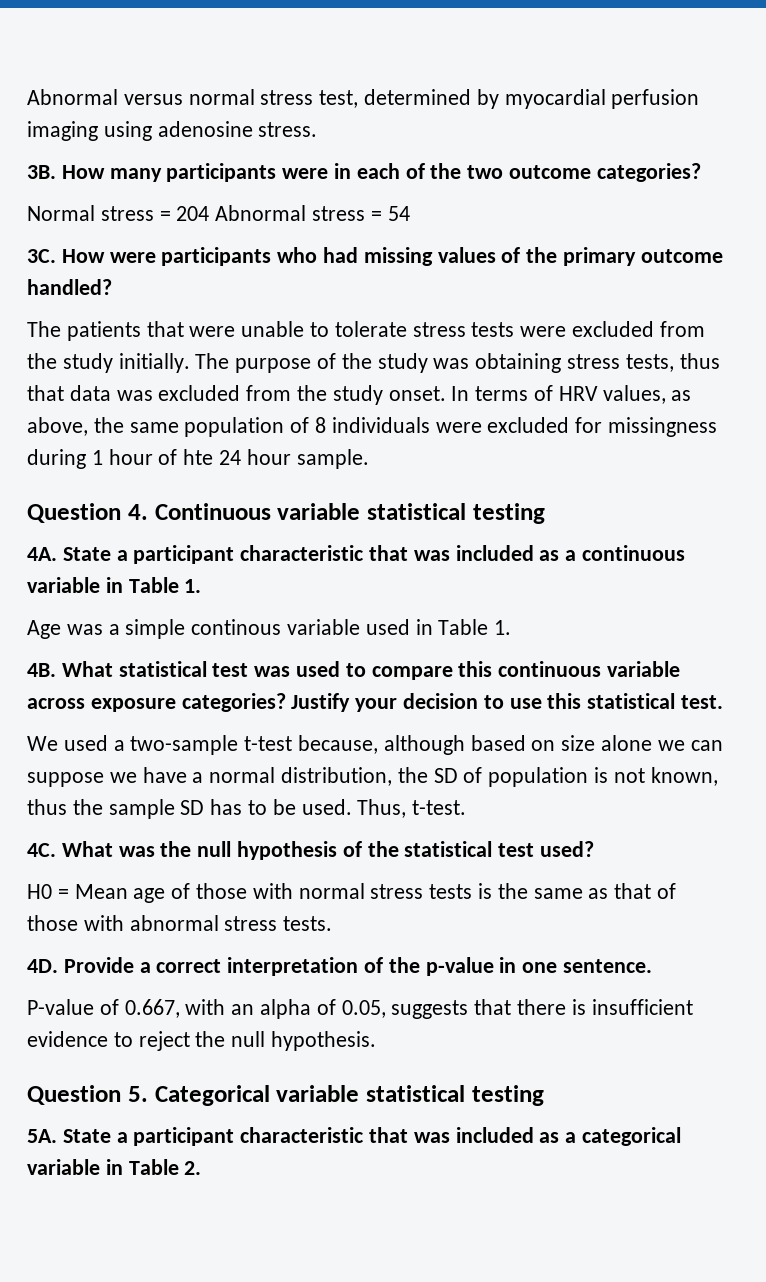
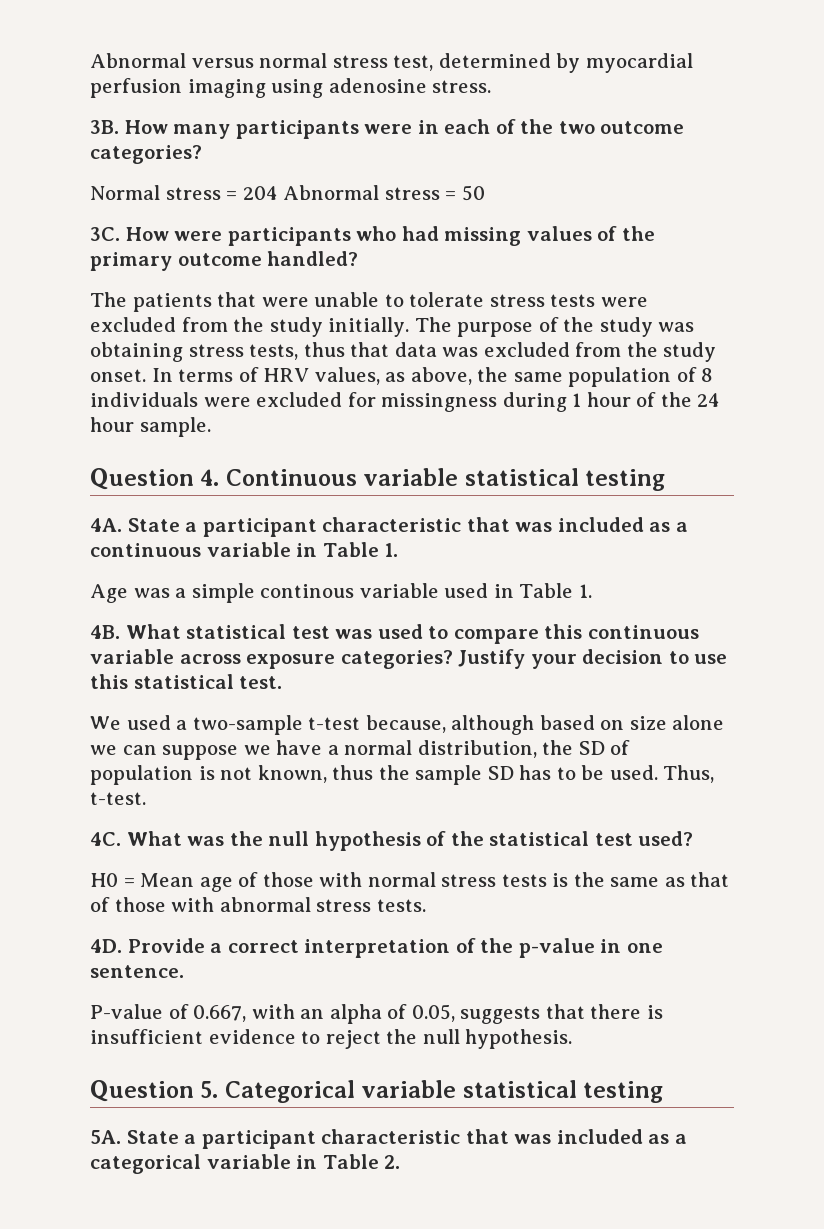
[387,206,410,221] 54 -> [461,185,485,201] 50
[183,449,214,465] hte -> [660,392,692,407] the

